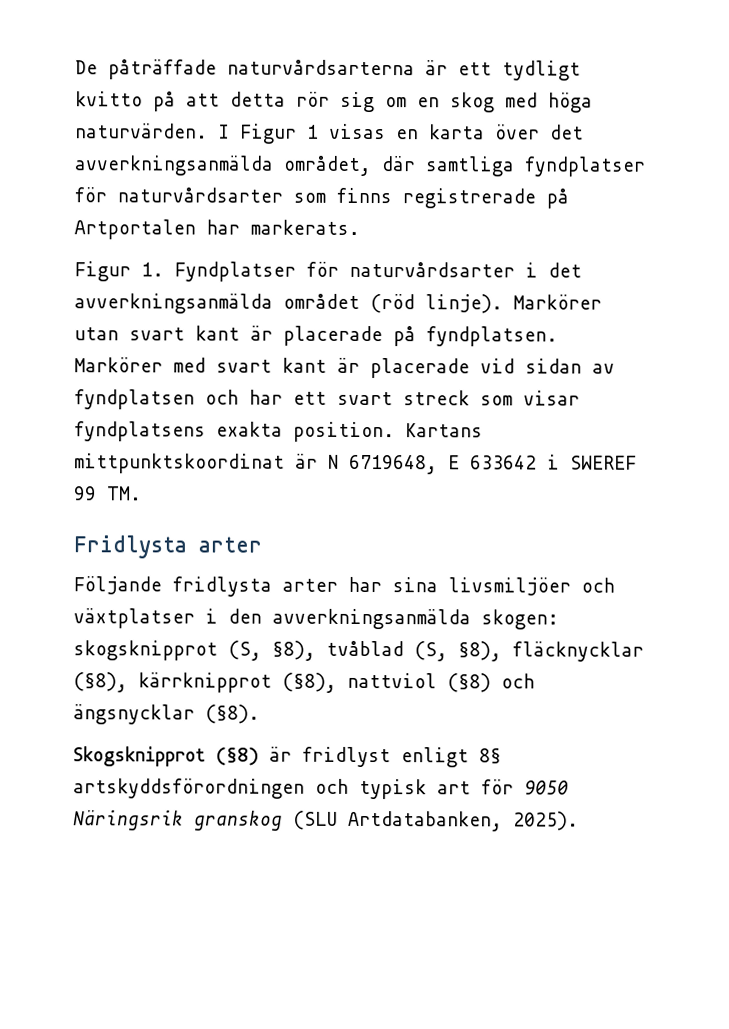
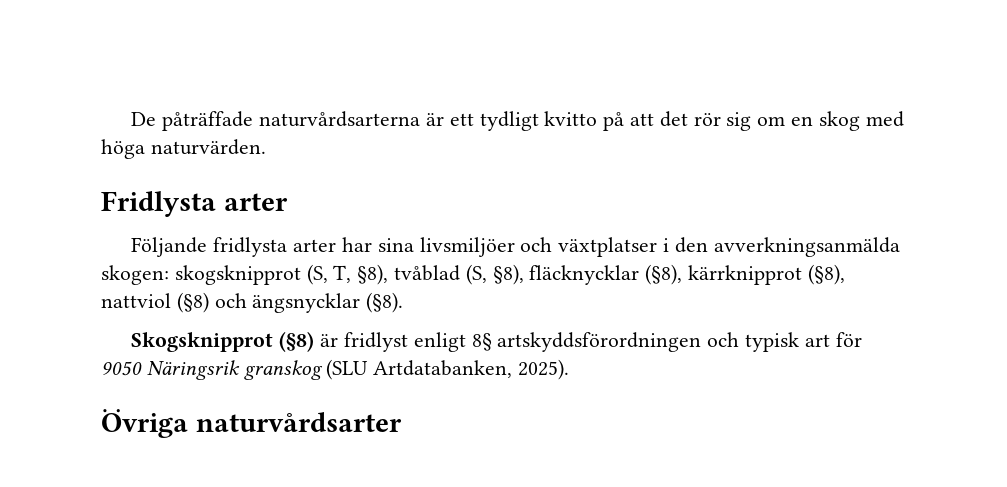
[230,91,286,107] detta -> [659,111,688,127] det
[218,123,584,144] [74,155,646,177] [74,187,569,209] [74,219,360,240] [74,261,582,282] [74,293,602,314] [74,325,558,347] [74,357,615,379] [74,389,580,410] [74,421,483,443] [74,453,637,475] [74,486,142,501] I Figur 1 visas en karta över det avverkningsanmälda området, där samtliga fyndplatser för naturvårdsarter som finns registrerade på Artportalen har markerats. // Figur 1. Fyndplatser för naturvårdsarter i det avverkningsanmälda området (röd linje). Markörer utan svart kant är placerade på fyndplatsen. Markörer med svart kant är placerade vid sidan av fyndplatsen och har ett svart streck som visar fyndplatsens exakta position. Kartans mittpunktskoordinat är N 6719648, E 633642 i SWEREF 99 TM. -> (266, 147) none
(262, 650) none -> [333,265,352,283] T,
(579, 821) none -> [101,409,402,438] // Övriga naturvårdsarter

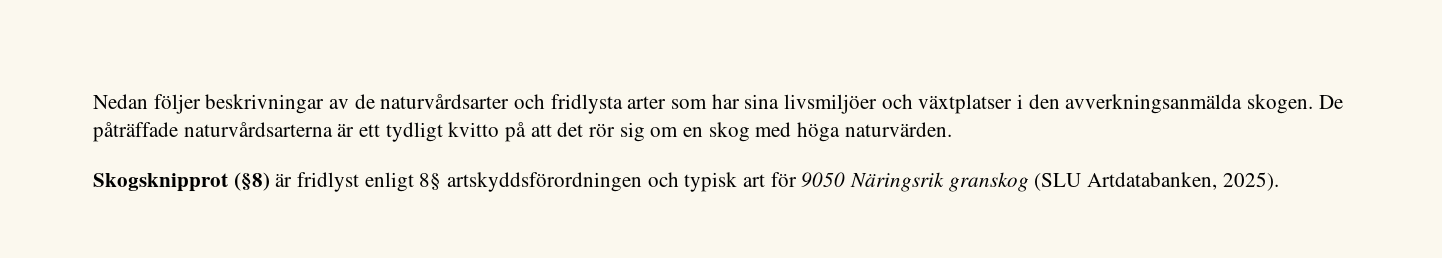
(131, 119) none -> [93,94,1314,114] Nedan följer beskrivningar av de naturvårdsarter och fridlysta arter som har sina livsmiljöer och växtplatser i den avverkningsanmälda skogen.
[101,191,288,217] [131,237,900,257] [101,264,845,285] [101,292,404,313] // Fridlysta arter // Följande fridlysta arter har sina livsmiljöer och växtplatser i den avverkningsanmälda skogen: skogsknipprot (S, T, §8), tvåblad (S, §8), fläcknycklar (§8), kärrknipprot (§8), nattviol (§8) och ängsnycklar (§8). -> (952, 129) none
[101,409,402,438] // Övriga naturvårdsarter -> (1279, 181) none

